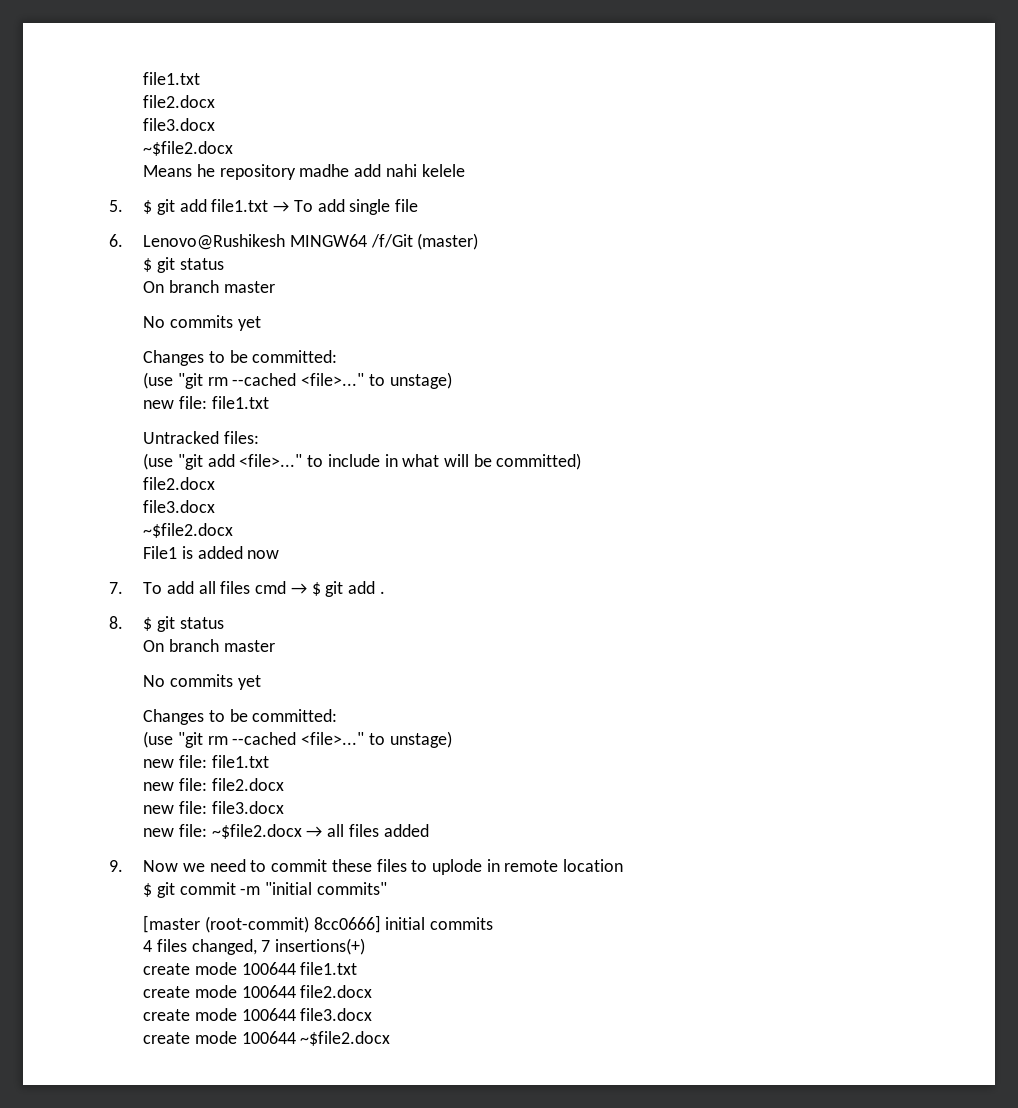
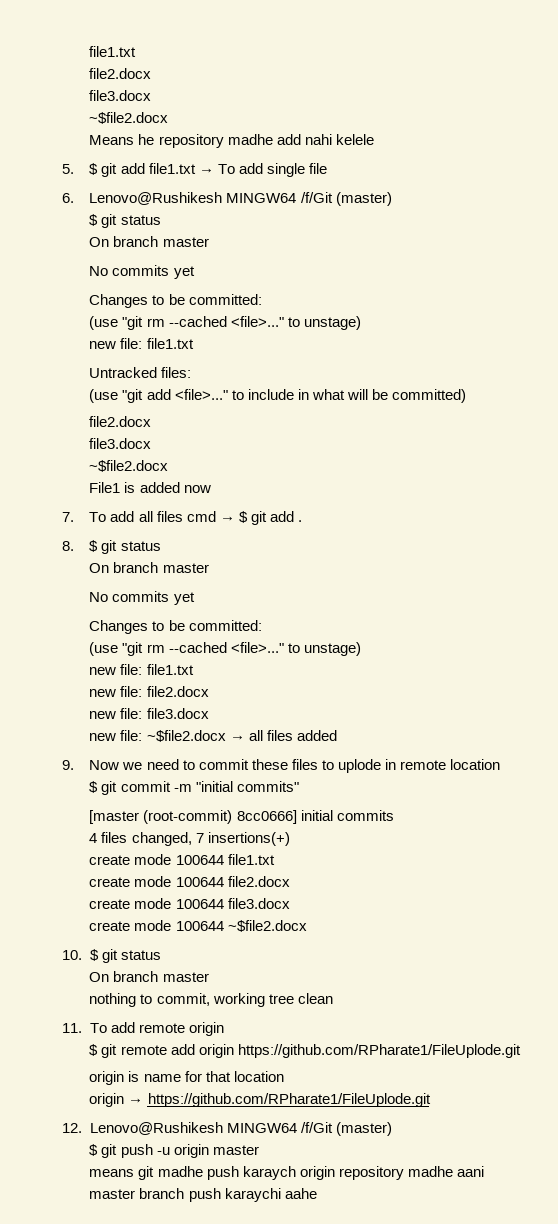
(391, 1038) none -> [62,949,161,963] [89,971,209,982] [89,993,333,1007] [62,1022,224,1036] [89,1044,521,1058] [89,1071,284,1085] [89,1093,431,1107] [62,1122,392,1136] [89,1144,259,1158] [89,1166,484,1180] [89,1188,317,1202] // 10. $ git status // On branch master // nothing to commit, working tree clean // 11. To add remote origin // $ git remote add origin https://github.com/RPharate1/FileUplode.git // origin is name for that location // origin → https://github.com/RPharate1/FileUplode.git // 12. Lenovo@Rushikesh MINGW64 /f/Git (master) // $ git push -u origin master // means git madhe push karaych origin repository madhe aani master branch push karaychi aahe

